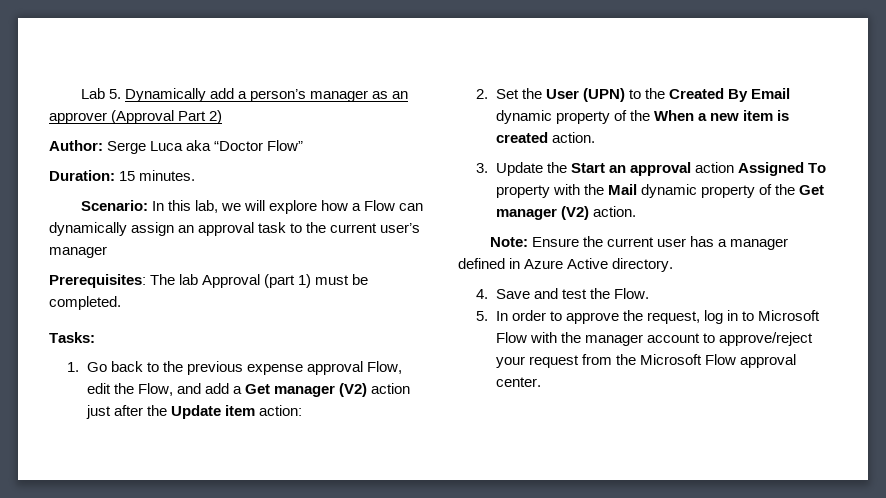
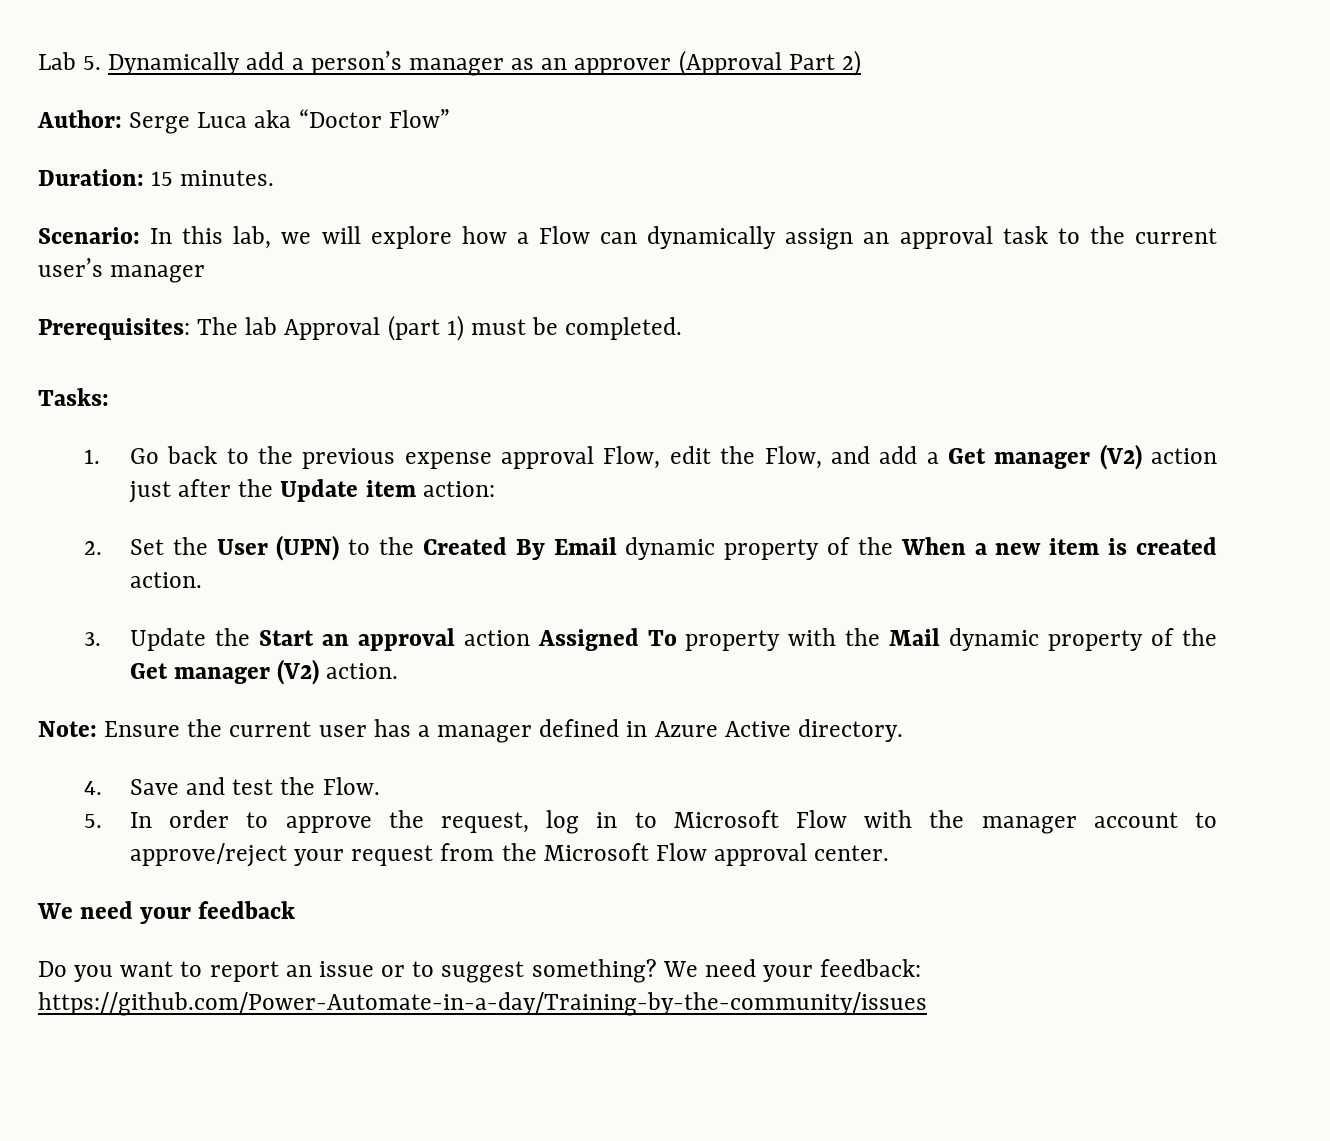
(541, 382) none -> [37,901,296,924] [38,959,922,983] [38,992,927,1016] // We need your feedback // Do you want to report an issue or to suggest something? We need your feedback: https://github.com/Power-Automate-in-a-day/Training-by-the-community/issues

